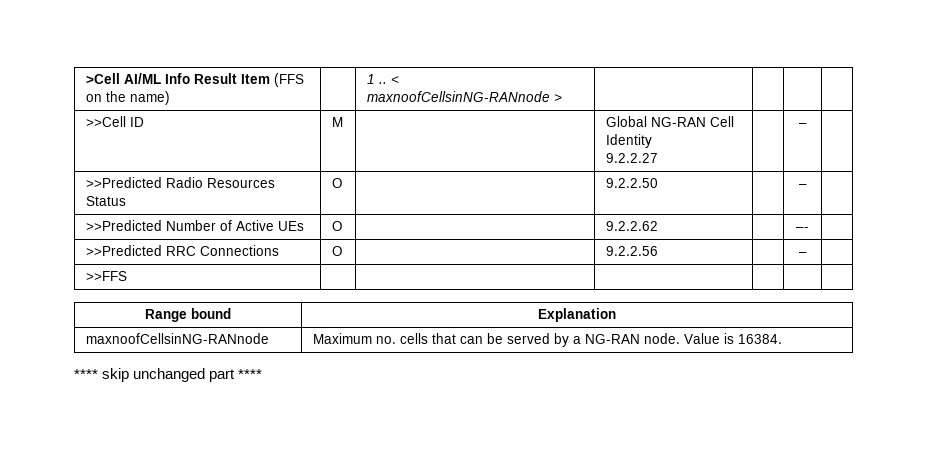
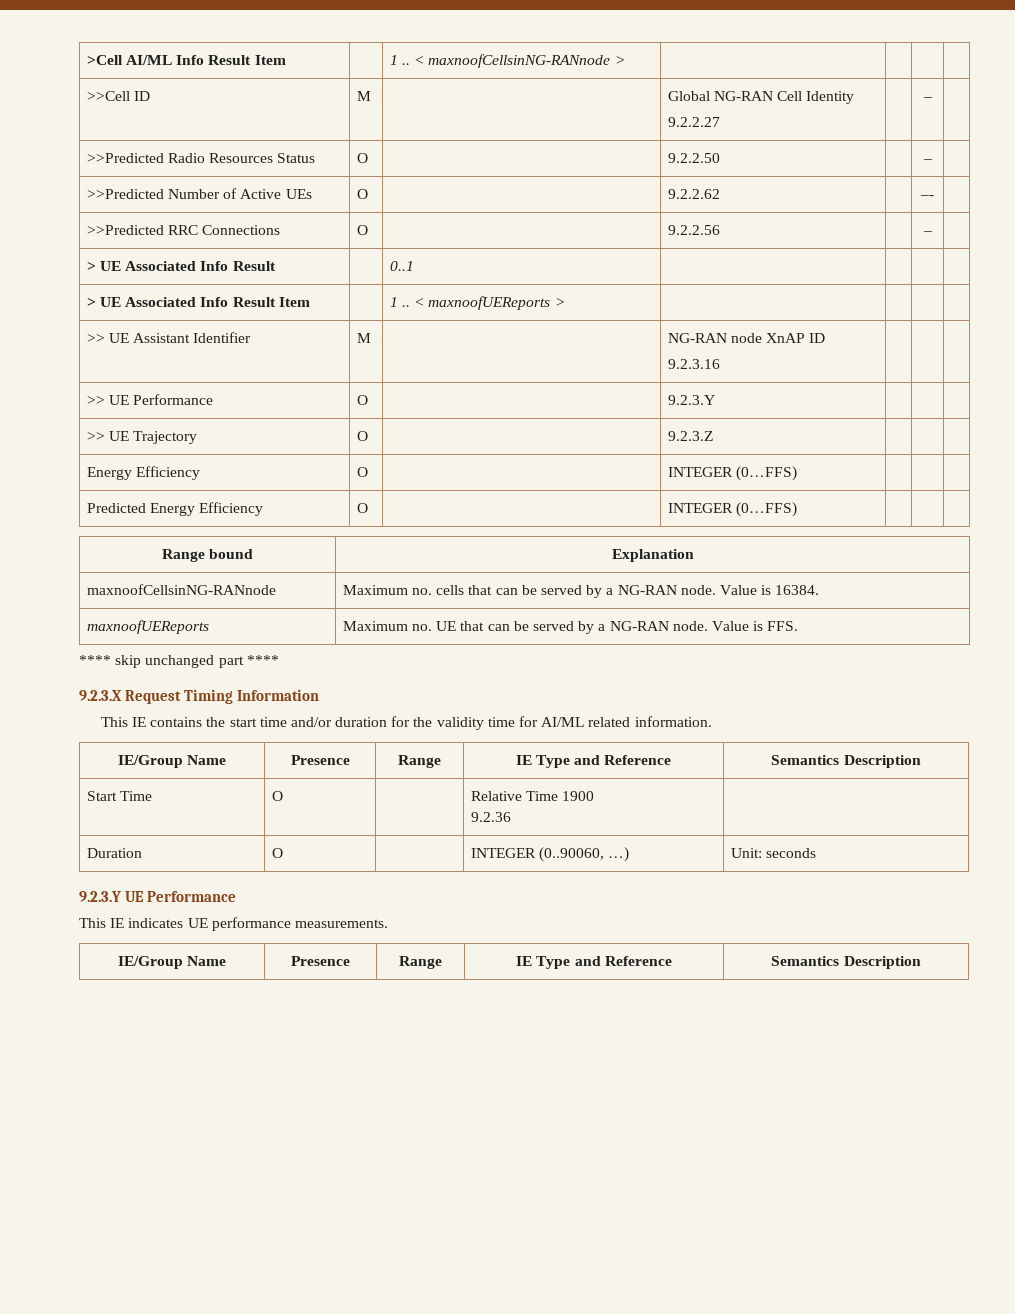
[273,73,304,87] [85,91,170,105] (FFS on the name) -> (286, 60) none
[85,271,127,281] >>FFS | | | -> [86,261,276,271] [389,261,414,271] [86,297,310,307] [389,296,565,310] [86,332,252,343] [356,333,371,343] [667,333,826,343] [667,359,720,369] [86,394,214,405] [356,395,368,405] [667,395,715,405] [86,431,198,444] [356,431,368,441] [667,431,713,441] [86,466,201,480] [356,467,368,477] [667,466,798,481] [86,502,264,516] [356,503,368,513] [667,502,798,517] > UE Associated Info Result | | 0..1 | | | | // > UE Associated Info Result Item | | 1 .. < maxnoofUEReports > | | | | // >> UE Assistant Identifier | M | | NG-RAN node XnAP ID // 9.2.3.16 | | | // >> UE Performance | O | | 9.2.3.Y | | | // >> UE Trajectory | O | | 9.2.3.Z | | | // Energy Efficiency | O | | INTEGER (0…FFS) | | | // Predicted Energy Efficiency | O | | INTEGER (0…FFS)
(782, 339) none -> [86,620,209,634] [342,621,799,634] // maxnoofUEReports | Maximum no. UE that can be served by a NG-RAN node. Value is FFS.
(263, 374) none -> [79,689,320,704] [100,716,712,730] [117,755,227,768] [290,755,350,765] [398,755,441,768] [515,755,672,768] [771,755,921,768] [86,791,153,801] [271,791,283,801] [470,791,595,801] [470,812,511,822] [86,848,142,858] [271,848,283,858] [470,847,630,862] [730,848,817,858] [79,891,237,902] [79,917,388,931] [117,956,227,969] [291,956,350,966] [399,956,442,969] [516,956,672,969] [771,956,921,969] // 9.2.3.X Request Timing Information // This IE contains the start time and/or duration for the validity time for AI/ML related information. // IE/Group Name | Presence | Range | IE Type and Reference | Semantics Description // Start Time | O | | Relative Time 1900 // 9.2.36 | // Duration | O | | INTEGER (0..90060, …) | Unit: seconds // 9.2.3.Y UE Performance // This IE indicates UE performance measurements. // IE/Group Name | Presence | Range | IE Type and Reference | Semantics Description

